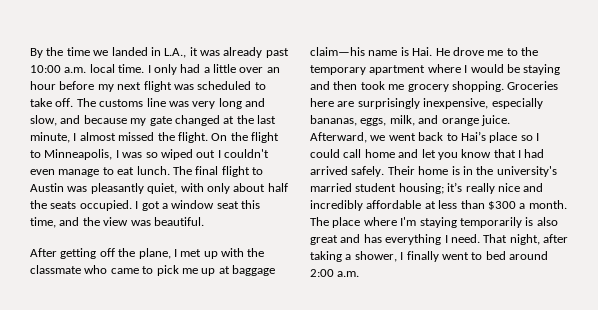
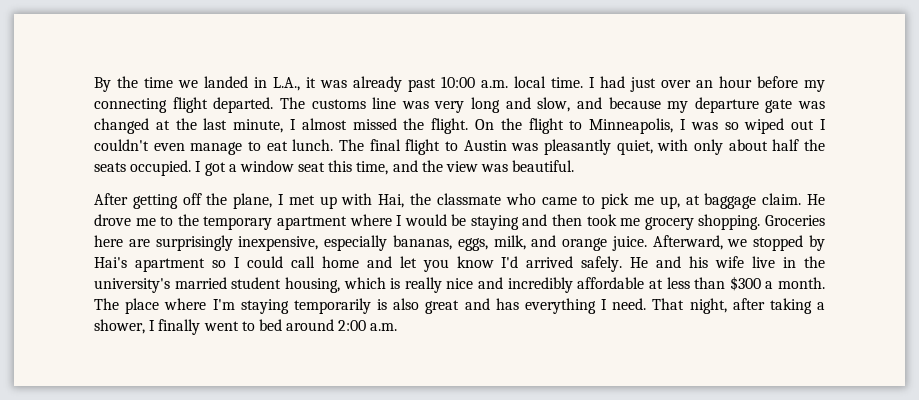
[153,64,236,75] only had a little -> [600,76,656,92] had just
[117,81,266,92] [30,98,74,107] next flight was scheduled to take off. -> [94,97,274,113] connecting flight departed.
[149,116,172,126] gate -> [694,97,825,113] departure gate was
(244, 252) none -> [378,194,405,208] Hai,
[201,268,216,276] up -> [659,196,680,209] up,
[310,47,433,56] claim—his name is Hai. -> [762,193,802,205] claim.
[388,131,518,143] went back to Hai’s place -> [753,235,826,251] [94,257,205,272] stopped by Hai's apartment
[493,149,545,158] [310,166,460,177] that I had arrived safely. Their home is -> [501,256,776,272] I'd arrived safely. He and his wife live
[398,182,463,194] housing; it’s -> [284,277,401,293] housing, which is

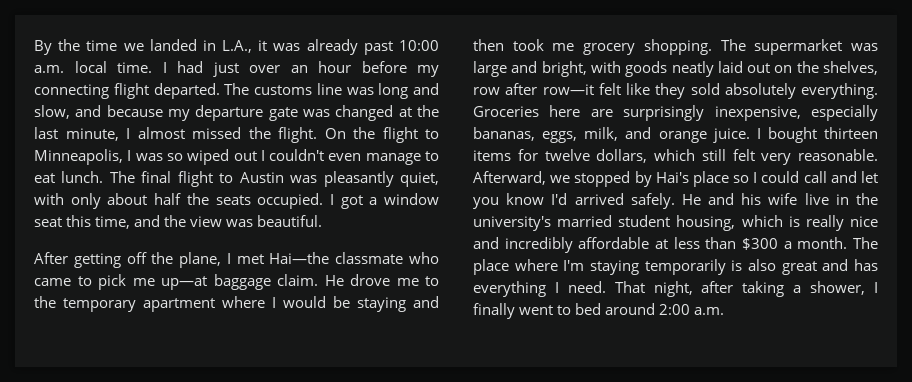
[434,101,465,113] very -> (374, 91) none
[319,193,432,209] up with Hai, the -> [269,252,330,264] Hai—the
[659,195,700,209] up, at -> [161,276,207,290] up—at
(761, 222) none -> [720,39,878,55] [473,61,878,77] [473,83,878,99] The supermarket was large and bright, with goods neatly laid out on the shelves, row after row—it felt like they sold absolutely everything.
(647, 243) none -> [756,127,878,143] [473,149,878,165] I bought thirteen items for twelve dollars, which still felt very reasonable.
[134,258,205,272] apartment -> [692,171,729,187] place
[321,256,359,268] home -> (827, 177) none

